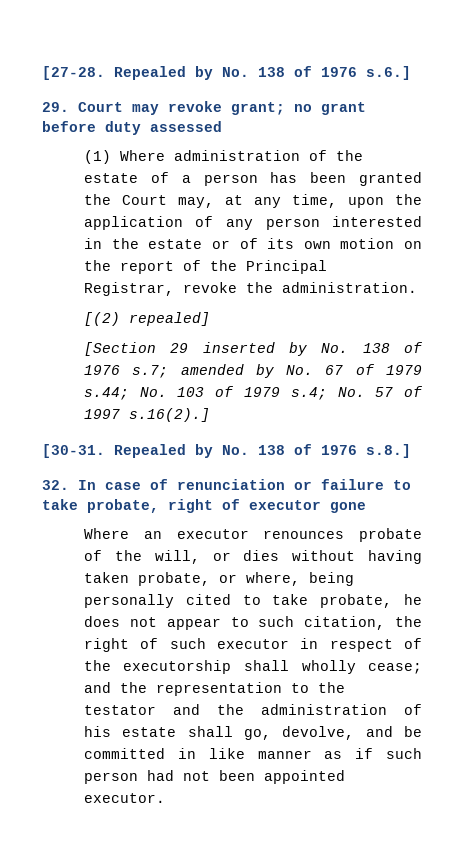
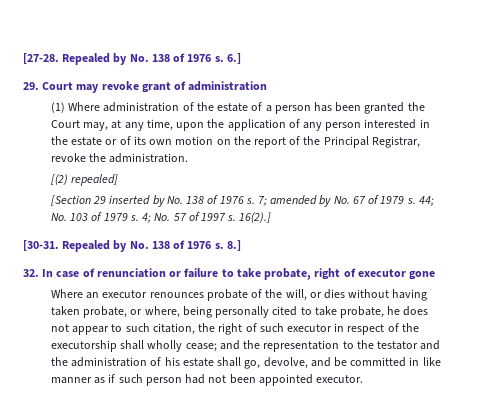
[366,66,411,80] s.6.] -> [214,53,241,64] s. 6.]
[231,102,366,115] [42,121,222,135] grant; no grant before duty assessed -> [141,81,268,93] grant of administration
[132,365,169,378] s.7; -> [245,196,267,206] s. 7;
[83,387,129,400] s.44; -> [406,196,434,206] s. 44;
[290,387,327,400] s.4; -> [129,213,152,223] s. 4;
[128,408,210,422] s.16(2).] -> [227,212,272,223] s. 16(2).]
[366,444,411,458] s.8.] -> [214,240,241,251] s. 8.]

